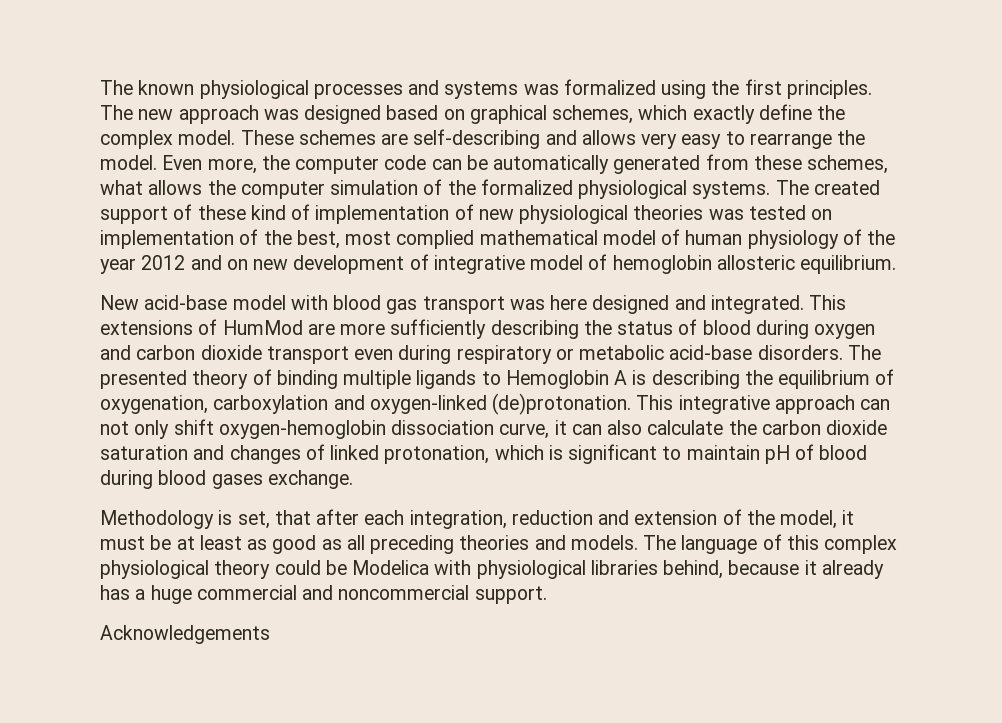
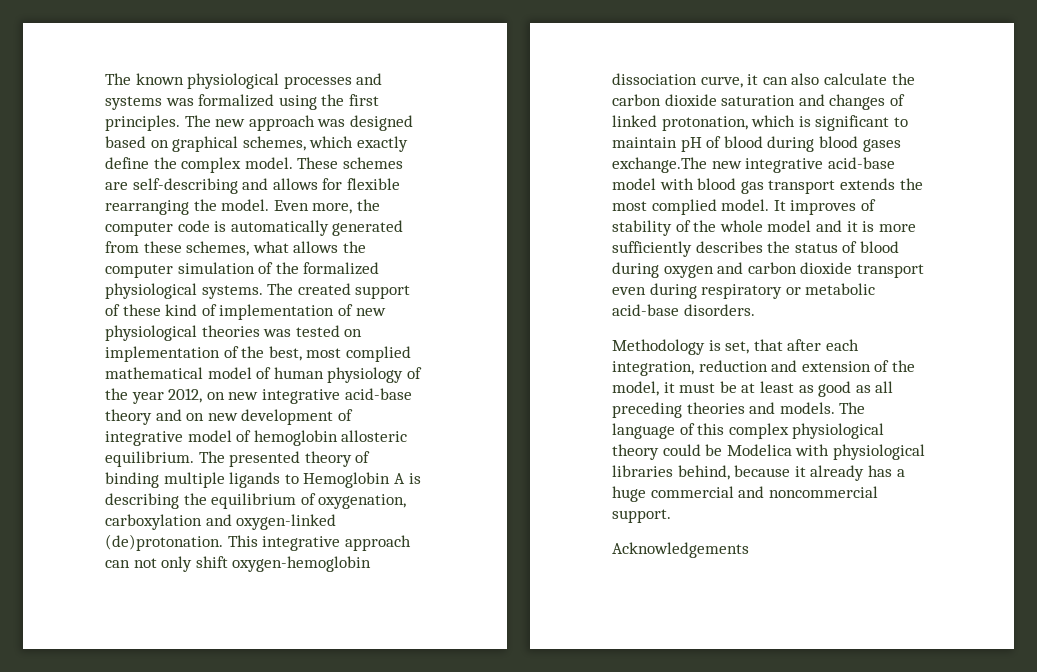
[641,131,832,149] very easy to rearrange -> [322,178,400,190] [105,200,189,215] for flexible rearranging
[431,155,488,170] can be -> [214,221,227,232] is
[141,255,186,270] 2012 -> [168,388,412,404] [105,409,152,425] 2012, on new integrative acid-base theory
[100,295,847,314] [100,319,876,339] [100,345,843,364] // New acid-base model with blood gas transport was here designed and integrated. This extensions of HumMod are more sufficiently describing the status of blood during oxygen and carbon dioxide transport even during respiratory or metabolic acid-base disorders. -> (194, 459) none
[267,470,353,489] exchange. -> [612,157,895,173] [612,178,923,194] [612,199,876,215] [612,220,916,236] [612,241,899,257] [612,262,924,278] [612,283,876,299] [612,304,755,316] exchange.The new integrative acid-base model with blood gas transport extends the most complied model. It improves of stability of the whole model and it is more sufficiently describes the status of blood during oxygen and carbon dioxide transport even during respiratory or metabolic acid-base disorders.

